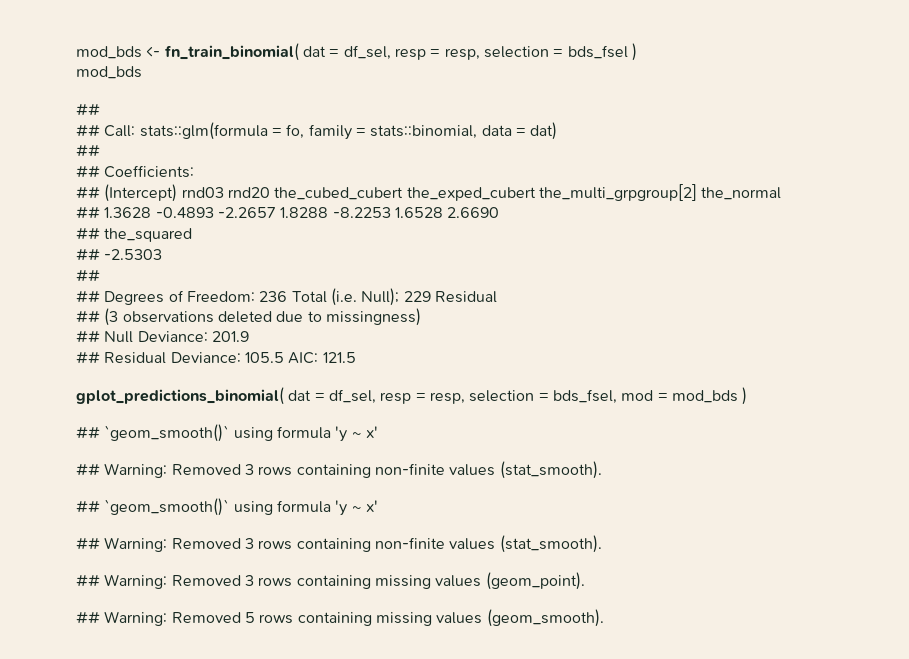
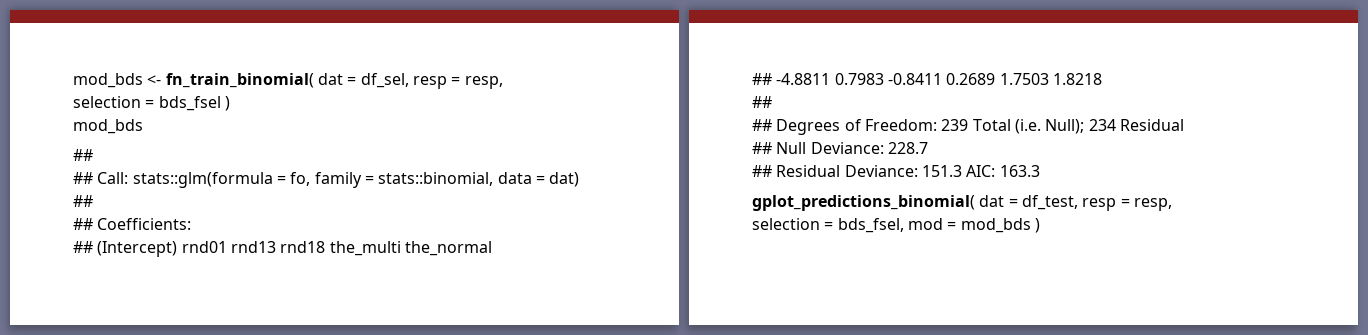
(480, 54) none -> (503, 82) //
[181,184,782,201] [76,206,500,219] [76,227,193,242] [76,248,163,261] rnd03 rnd20 the_cubed_cubert the_exped_cubert the_multi_grpgroup[2] the_normal // ## 1.3628 -0.4893 -2.2657 1.8288 -8.2253 1.6528 2.6690 // ## the_squared // ## -2.5303 -> [181,241,492,256] [752,73,1102,85] rnd01 rnd13 rnd18 the_multi the_normal // ## -4.8811 0.7983 -0.8411 0.2689 1.7503 1.8218
[259,291,288,302] 236 -> [941,119,969,131] 239
[403,291,497,303] [76,308,421,326] 229 Residual // ## (3 observations deleted due to missingness) -> [1088,119,1184,131] 234 Residual
[211,331,249,342] 201.9 -> [887,142,928,154] 228.7
[244,352,356,364] 105.5 AIC: 121.5 -> [921,165,1040,177] 151.3 AIC: 163.3
[328,389,465,404] df_sel, resp = resp, -> [1021,195,1172,211] df_test, resp = resp, //
[76,424,378,442] [76,461,602,479] [76,498,378,516] [76,535,602,553] [76,572,585,590] [76,609,604,627] // ## `geom_smooth()` using formula 'y ~ x' // ## Warning: Removed 3 rows containing non-finite values (stat_smooth). // ## `geom_smooth()` using formula 'y ~ x' // ## Warning: Removed 3 rows containing non-finite values (stat_smooth). // ## Warning: Removed 3 rows containing missing values (geom_point). // ## Warning: Removed 5 rows containing missing values (geom_smooth). -> (1040, 225) none

